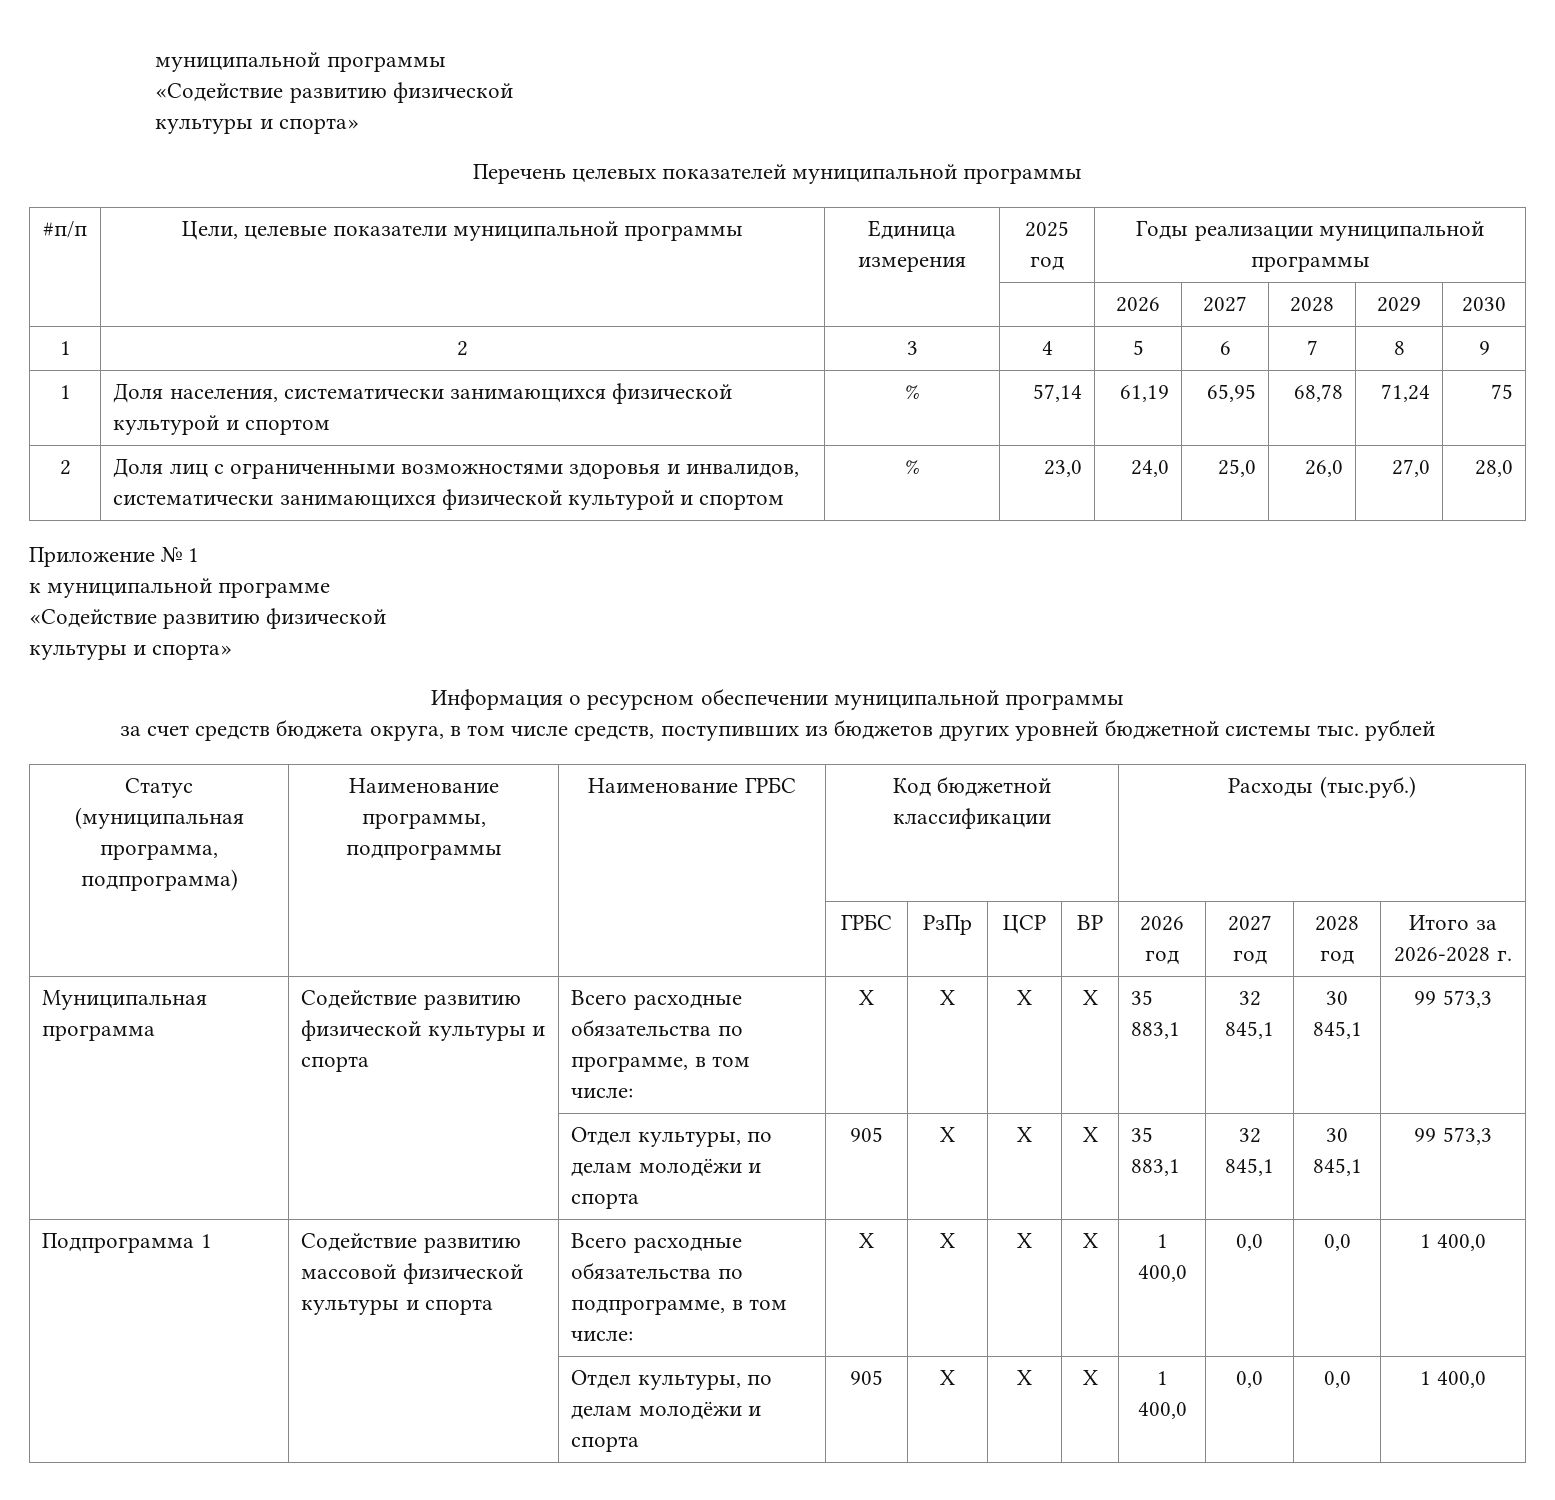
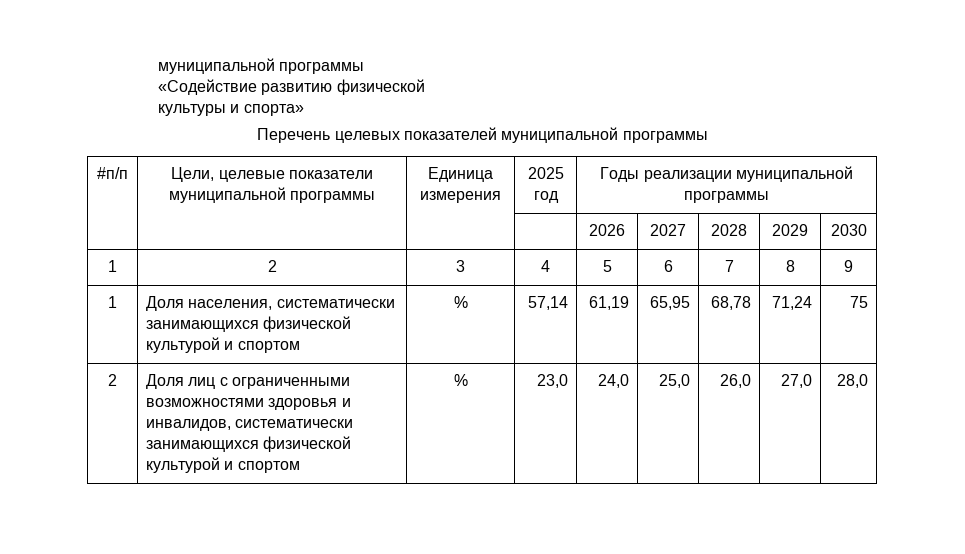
[29,547,200,567] [29,578,331,598] [29,608,387,629] [29,644,233,660] [430,688,1125,710] [119,719,1436,741] [125,778,193,798] [74,807,244,829] [100,844,218,860] [80,869,238,891] [348,778,499,793] [361,813,486,829] [345,844,502,860] [588,777,796,793] [892,776,1052,797] [893,808,1051,829] [1228,776,1416,798] [841,914,892,930] [923,915,972,935] [1003,915,1046,934] [1077,915,1103,930] [1140,916,1184,931] [1145,950,1179,965] [1227,915,1272,931] [1232,950,1267,965] [1315,916,1359,931] [1320,950,1354,965] [1409,915,1497,930] [1394,947,1512,962] [42,990,208,1010] [42,1025,156,1041] [301,990,521,1010] [301,1020,545,1041] [301,1056,370,1072] [571,990,742,1010] [571,1019,743,1036] [571,1056,750,1072] [571,1087,634,1098] [859,990,874,1005] [940,990,955,1005] [1017,990,1032,1005] [1082,990,1098,1005] [1131,990,1154,1005] [1131,1022,1181,1039] [1238,991,1261,1006] [1225,1021,1274,1039] [1326,991,1348,1005] [1312,1021,1362,1039] [1414,990,1492,1008] [571,1127,772,1147] [571,1158,761,1177] [571,1193,640,1209] [850,1127,883,1142] [940,1127,955,1142] [1017,1127,1032,1142] [1082,1127,1098,1142] [1131,1127,1154,1142] [1131,1159,1181,1176] [1238,1128,1261,1143] [1225,1158,1274,1176] [1326,1128,1348,1142] [1312,1158,1362,1176] [1414,1127,1492,1145] [42,1233,212,1253] [301,1233,521,1253] [301,1263,523,1284] [301,1299,493,1315] [571,1233,742,1253] [571,1262,743,1279] [571,1299,787,1315] [571,1330,634,1341] [859,1233,874,1248] [940,1233,955,1248] [1017,1233,1032,1248] [1082,1233,1098,1248] [1156,1234,1168,1248] [1137,1265,1187,1282] [1236,1234,1263,1251] [1323,1234,1351,1251] [1419,1234,1487,1251] [571,1370,772,1390] [571,1401,761,1420] [571,1436,640,1452] [850,1370,883,1385] [940,1370,955,1385] [1017,1370,1032,1385] [1082,1370,1098,1385] [1156,1371,1168,1385] [1137,1402,1187,1419] [1236,1371,1263,1388] [1323,1371,1351,1388] [1419,1371,1487,1388] // Приложение № 1 // к муниципальной программе // «Содействие развитию физической // культуры и спорта» // Информация о ресурсном обеспечении муниципальной программы // за счет средств бюджета округа, в том числе средств, поступивших из бюджетов других уровней бюджетной системы тыс. рублей // Статус (муниципальная программа, подпрограмма) | Наименование программы, подпрограммы | Наименование ГРБС | Код бюджетной классификации | Расходы (тыс.руб.) // | | | ГРБС | РзПр | ЦСР | ВР | 2026 год | 2027 год | 2028 год | Итого за 2026-2028 г. // Муниципальная программа | Содействие развитию физической культуры и спорта | Всего расходные обязательства по программе, в том числе: | Х | Х | Х | Х | 35 883,1 | 32 845,1 | 30 845,1 | 99 573,3 // | | Отдел культуры, по делам молодёжи и спорта | 905 | Х | Х | Х | 35 883,1 | 32 845,1 | 30 845,1 | 99 573,3 // Подпрограмма 1 | Содействие развитию массовой физической культуры и спорта | Всего расходные обязательства по подпрограмме, в том числе: | Х | Х | Х | Х | 1 400,0 | 0,0 | 0,0 | 1 400,0 // | | Отдел культуры, по делам молодёжи и спорта | 905 | Х | Х | Х | 1 400,0 | 0,0 | 0,0 | 1 400,0 -> (868, 381) none

